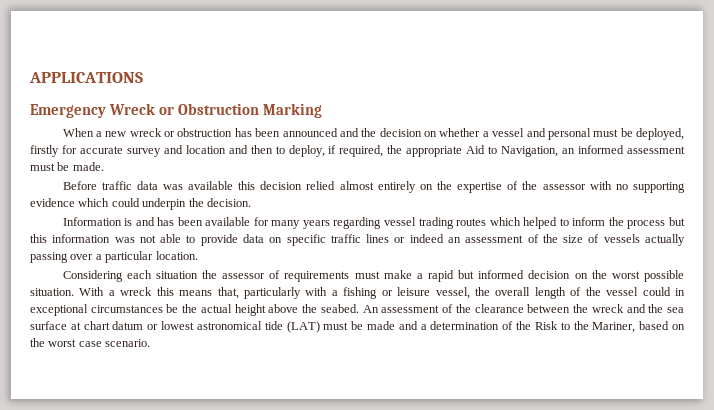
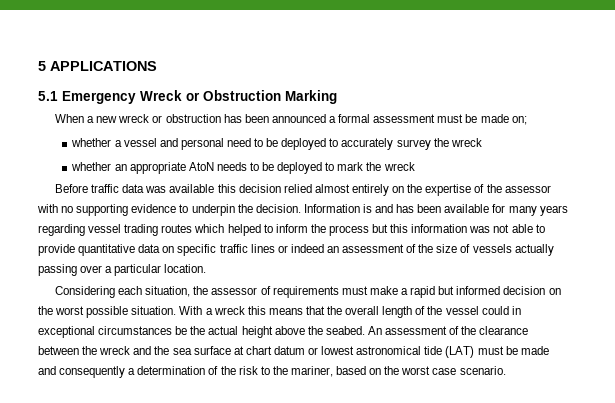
(29, 77) none -> [38,61,46,71] 5
(143, 77) none -> [38,91,58,101] 5.1
[339,128,437,137] and the decision on -> [329,114,527,125] a formal assessment must be made on; //
[593,128,684,140] [30,145,686,157] [30,162,104,171] must be deployed, firstly for accurate survey and location and then to deploy, if required, the appropriate Aid to Navigation, an informed assessment must be made. -> [226,138,482,150] [71,162,415,174] need to be deployed to accurately survey the wreck // whether an appropriate AtoN needs to be deployed to mark the wreck
[78,198,140,207] which could -> [179,204,189,213] to
(251, 202) // -> (301, 208) none
(238, 240) none -> [78,244,136,256] quantitative
[155,271,198,279] situation -> [145,286,191,297] situation,
[217,287,470,299] that, particularly with a fishing or leisure vessel, -> [305,306,325,315] that
(418, 325) none -> [59,366,126,378] consequently
[534,321,558,330] Risk -> [238,366,258,375] risk
[592,322,636,333] Mariner, -> [290,366,333,377] mariner,

